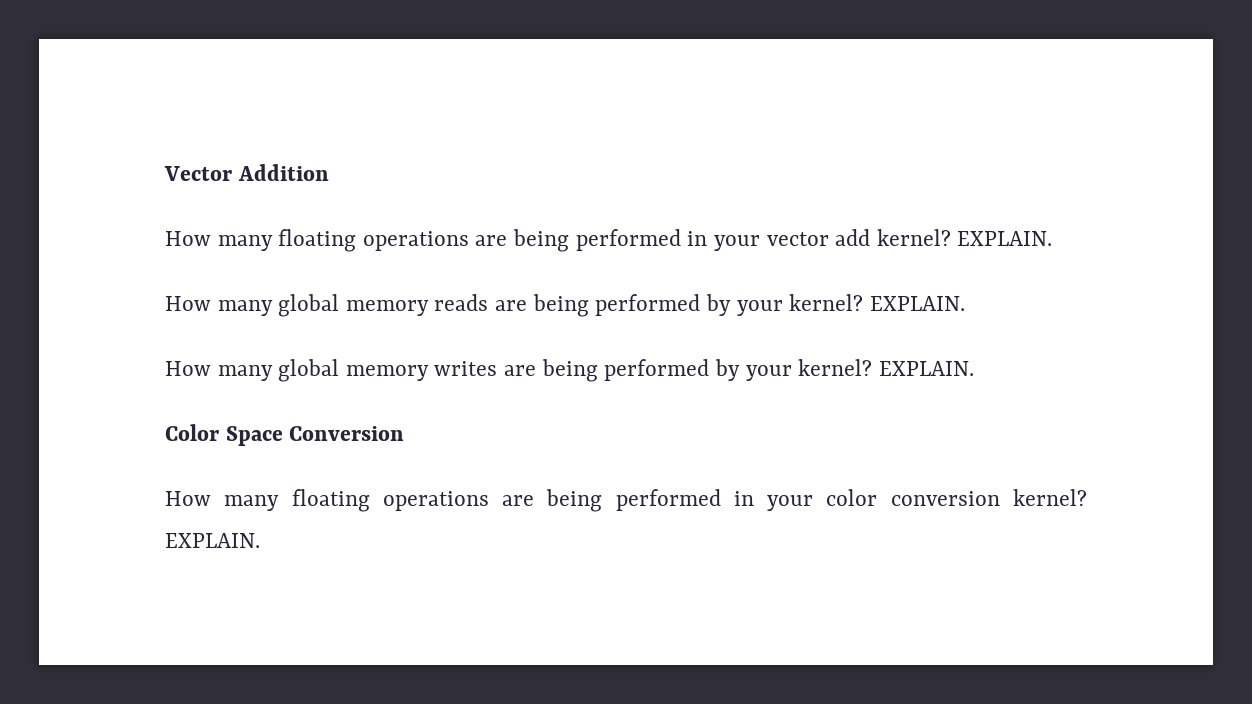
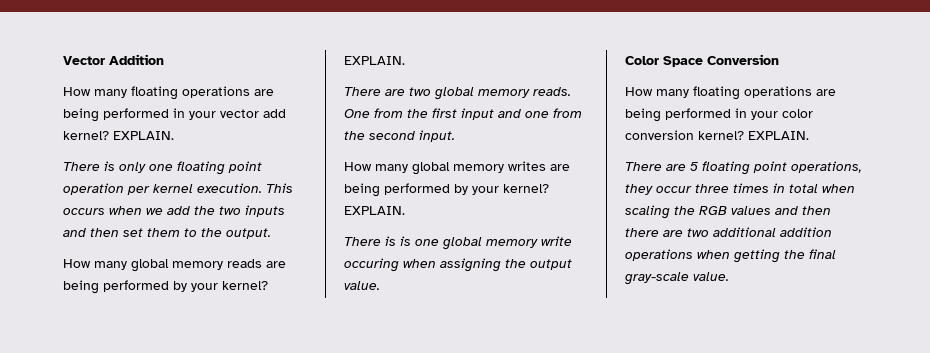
(1053, 238) none -> [63,161,262,175] [63,183,293,195] [63,205,285,217] [63,228,271,239] // There is only one floating point operation per kernel execution. This occurs when we add the two inputs and then set them to the output.
(965, 303) none -> [344,87,571,100] [344,108,582,120] [344,130,455,142] // There are two global memory reads. One from the first input and one from the second input.
(974, 368) none -> [344,236,572,250] [344,258,572,272] [344,281,380,290] // There is is one global memory write occuring when assigning the output value.
(260, 540) none -> [625,161,862,175] [625,183,855,195] [625,205,831,219] [625,227,832,237] [625,249,836,263] [624,272,729,285] // There are 5 floating point operations, they occur three times in total when scaling the RGB values and then there are two additional addition operations when getting the final gray-scale value.

